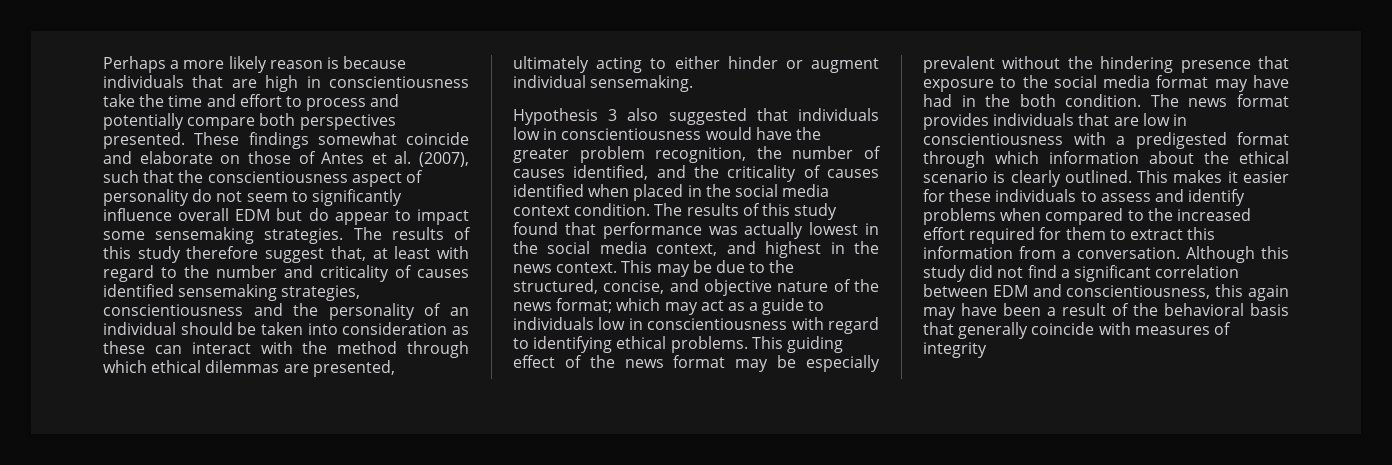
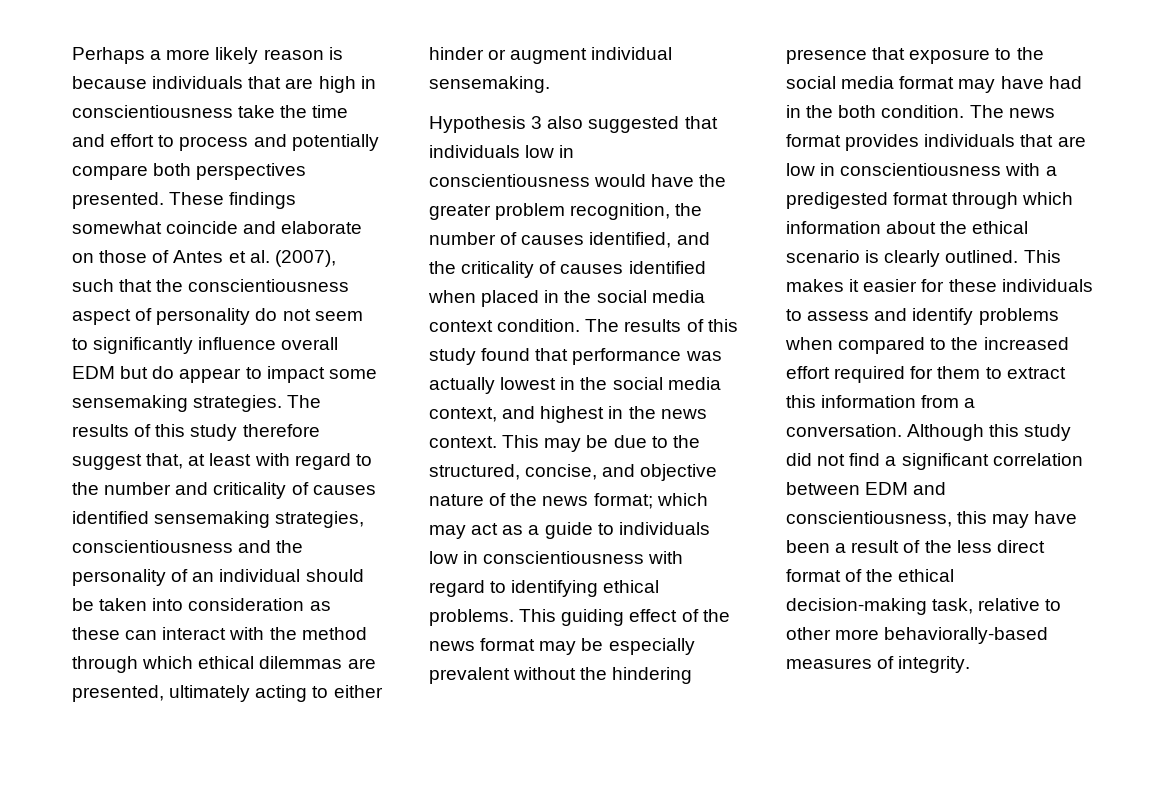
[1248,285,1289,301] again -> (988, 517) none
[1164,303,1289,316] [923,322,1131,339] behavioral basis that generally coincide with -> [956,540,1045,553] [786,569,955,582] [786,598,1062,615] [786,627,1049,644] less direct format of the ethical decision-making task, relative to other more behaviorally-based
[923,342,987,358] integrity -> [898,656,971,673] integrity.

